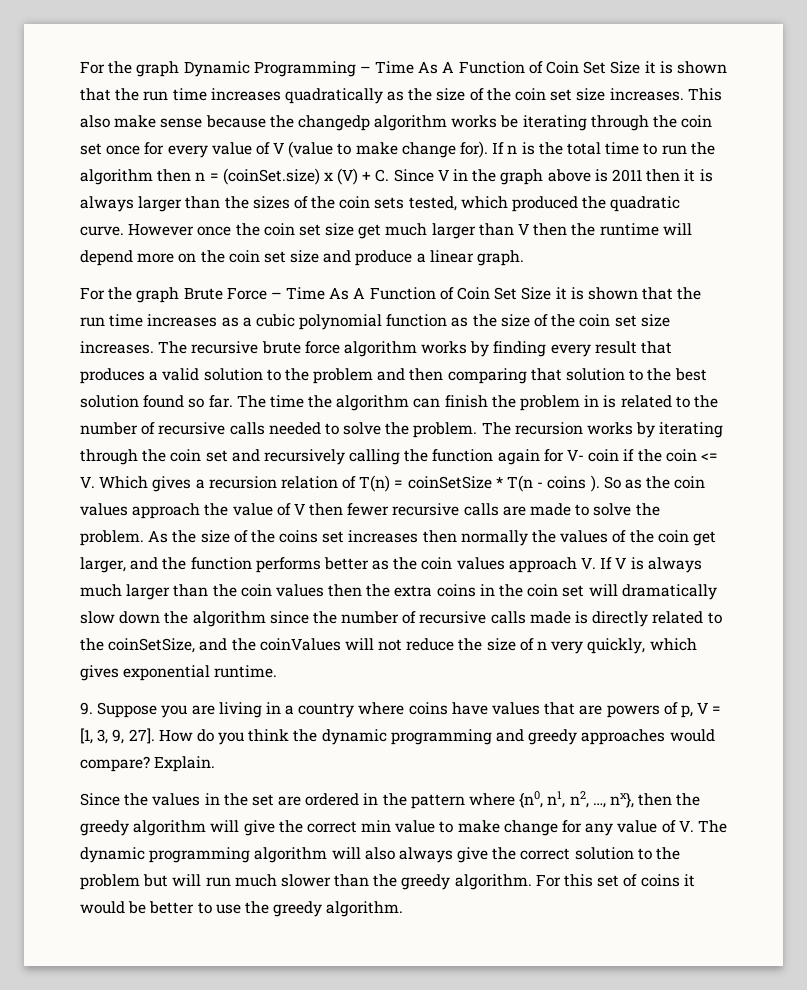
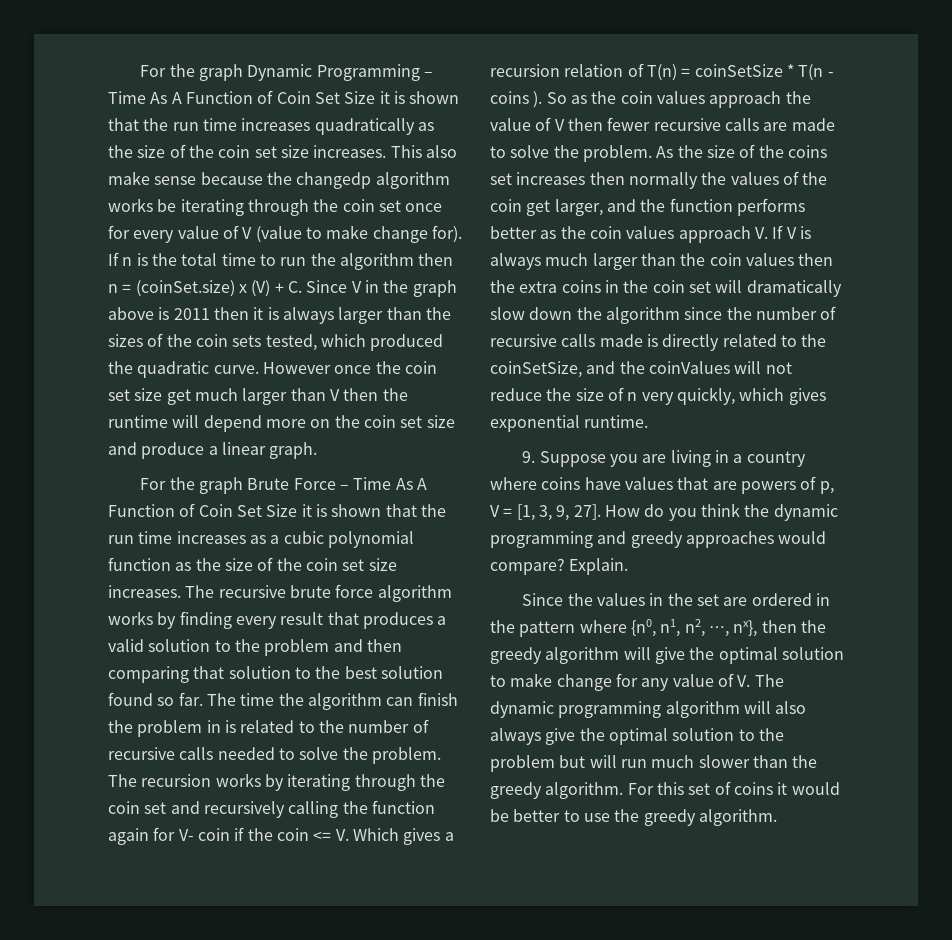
[306,820,436,833] correct min value -> [718,647,844,664] optimal solution
[520,848,571,860] correct -> [608,728,668,745] optimal

